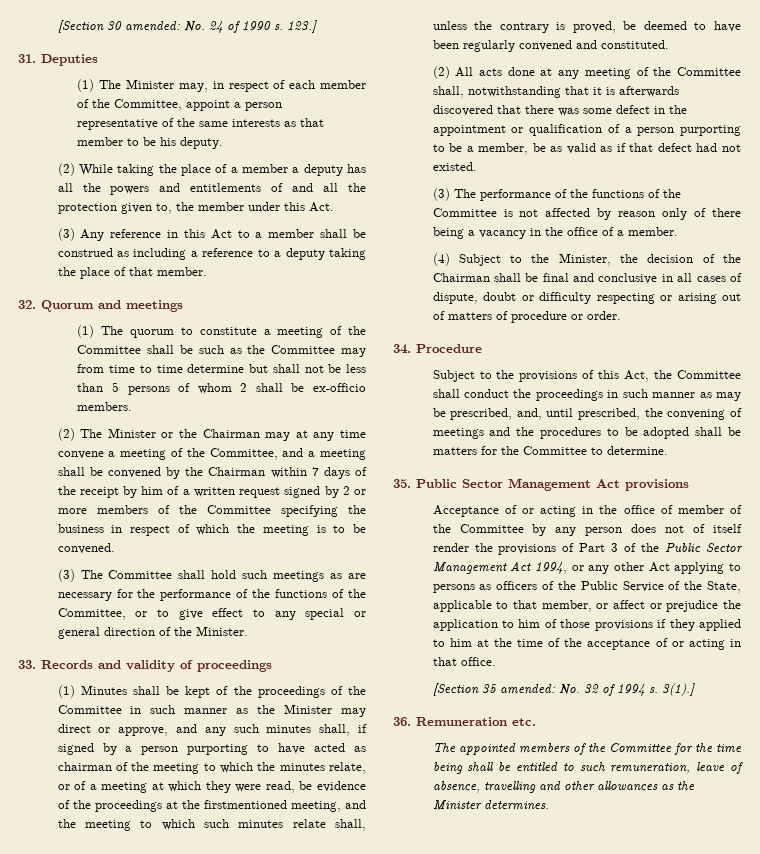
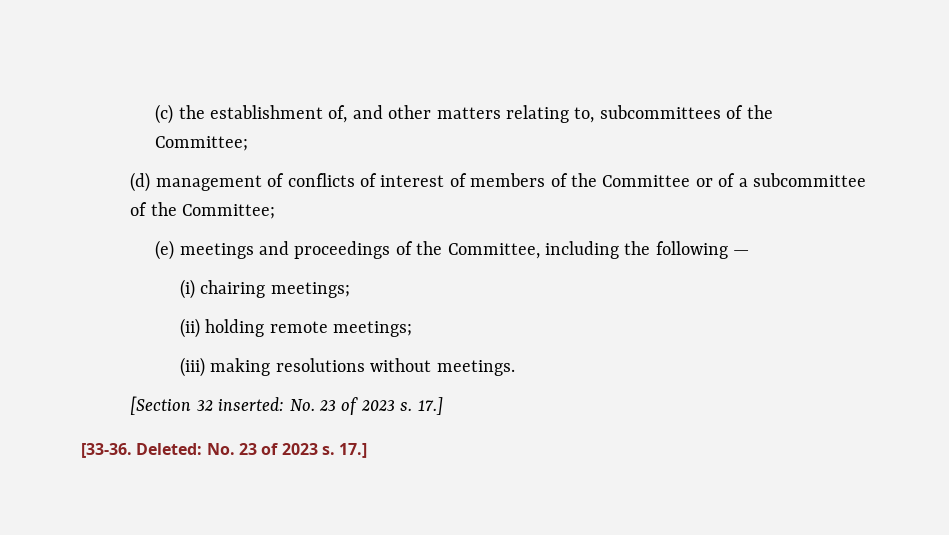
[57,20,317,33] [18,54,98,66] [77,79,367,92] [77,99,283,111] [77,118,325,130] [77,137,224,149] [57,163,367,176] [57,183,367,195] [57,202,334,214] [57,228,367,241] [57,248,367,260] [57,267,207,279] [18,300,183,312] [77,325,367,338] [77,345,367,357] [77,364,366,373] [77,382,367,395] [77,402,133,411] [57,428,367,441] [57,448,367,460] [57,467,367,479] [57,486,366,498] [57,505,366,517] [57,524,366,536] [57,543,115,554] [57,569,367,582] [57,589,367,601] [57,608,367,620] [57,626,248,639] [18,660,272,672] [57,685,366,698] [57,704,366,717] [57,724,368,736] [57,743,367,755] [57,762,367,774] [57,781,366,793] [57,800,366,812] [57,819,367,831] [432,21,742,33] [432,40,669,52] [432,66,741,79] [432,86,679,98] [432,105,687,116] [432,124,741,136] [432,143,741,155] [432,162,477,171] [432,188,681,201] [432,208,742,220] [432,227,678,239] [432,253,741,266] [432,273,742,284] [432,292,741,304] [432,311,621,323] [393,344,482,354] [432,370,742,382] [432,389,741,401] [432,408,742,420] [432,427,742,439] [432,446,668,455] [393,478,689,491] [432,505,742,517] [432,524,742,536] [432,543,743,555] [432,561,742,574] [432,581,742,593] [432,600,741,612] [432,619,742,631] [432,638,741,650] [432,657,496,666] [432,683,695,696] [393,717,536,726] [432,743,742,755] [432,762,744,774] [432,781,695,793] [432,800,549,811] [Section 30 amended: No. 24 of 1990 s. 123.] // 31. Deputies // (1) The Minister may, in respect of each member of the Committee, appoint a person representative of the same interests as that member to be his deputy. // (2) While taking the place of a member a deputy has all the powers and entitlements of and all the protection given to, the member under this Act. // (3) Any reference in this Act to a member shall be construed as including a reference to a deputy taking the place of that member. // 32. Quorum and meetings // (1) The quorum to constitute a meeting of the Committee shall be such as the Committee may from time to time determine but shall not be less than 5 persons of whom 2 shall be ex-officio members. // (2) The Minister or the Chairman may at any time convene a meeting of the Committee, and a meeting shall be convened by the Chairman within 7 days of the receipt by him of a written request signed by 2 or more members of the Committee specifying the business in respect of which the meeting is to be convened. // (3) The Committee shall hold such meetings as are necessary for the performance of the functions of the Committee, or to give effect to any special or general direction of the Minister. // 33. Records and validity of proceedings // (1) Minutes shall be kept of the proceedings of the Committee in such manner as the Minister may direct or approve, and any such minutes shall, if signed by a person purporting to have acted as chairman of the meeting to which the minutes relate, or of a meeting at which they were read, be evidence of the proceedings at the firstmentioned meeting, and the meeting to which such minutes relate shall, unless the contrary is proved, be deemed to have been regularly convened and constituted. // (2) All acts done at any meeting of the Committee shall, notwithstanding that it is afterwards discovered that there was some defect in the appointment or qualification of a person purporting to be a member, be as valid as if that defect had not existed. // (3) The performance of the functions of the Committee is not affected by reason only of there being a vacancy in the office of a member. // (4) Subject to the Minister, the decision of the Chairman shall be final and conclusive in all cases of dispute, doubt or difficulty respecting or arising out of matters of procedure or order. // 34. Procedure // Subject to the provisions of this Act, the Committee shall conduct the proceedings in such manner as may be prescribed, and, until prescribed, the convening of meetings and the procedures to be adopted shall be matters for the Committee to determine. // 35. Public Sector Management Act provisions // Acceptance of or acting in the office of member of the Committee by any person does not of itself render the provisions of Part 3 of the Public Sector Management Act 1994, or any other Act applying to persons as officers of the Public Service of the State, applicable to that member, or affect or prejudice the application to him of those provisions if they applied to him at the time of the acceptance of or acting in that office. // [Section 35 amended: No. 32 of 1994 s. 3(1).] // 36. Remuneration etc. // The appointed members of the Committee for the time being shall be entitled to such remuneration, leave of absence, travelling and other allowances as the Minister determines. -> [155,104,773,124] [155,136,249,151] [130,172,867,192] [130,202,276,219] [155,240,750,260] [179,279,350,299] [179,318,413,338] [179,357,515,377] [130,396,443,415] [81,443,368,458] (c) the establishment of, and other matters relating to, subcommittees of the Committee; // (d) management of conflicts of interest of members of the Committee or of a subcommittee of the Committee; // (e) meetings and proceedings of the Committee, including the following — // (i) chairing meetings; // (ii) holding remote meetings; // (iii) making resolutions without meetings. // [Section 32 inserted: No. 23 of 2023 s. 17.] // [33-36. Deleted: No. 23 of 2023 s. 17.]

